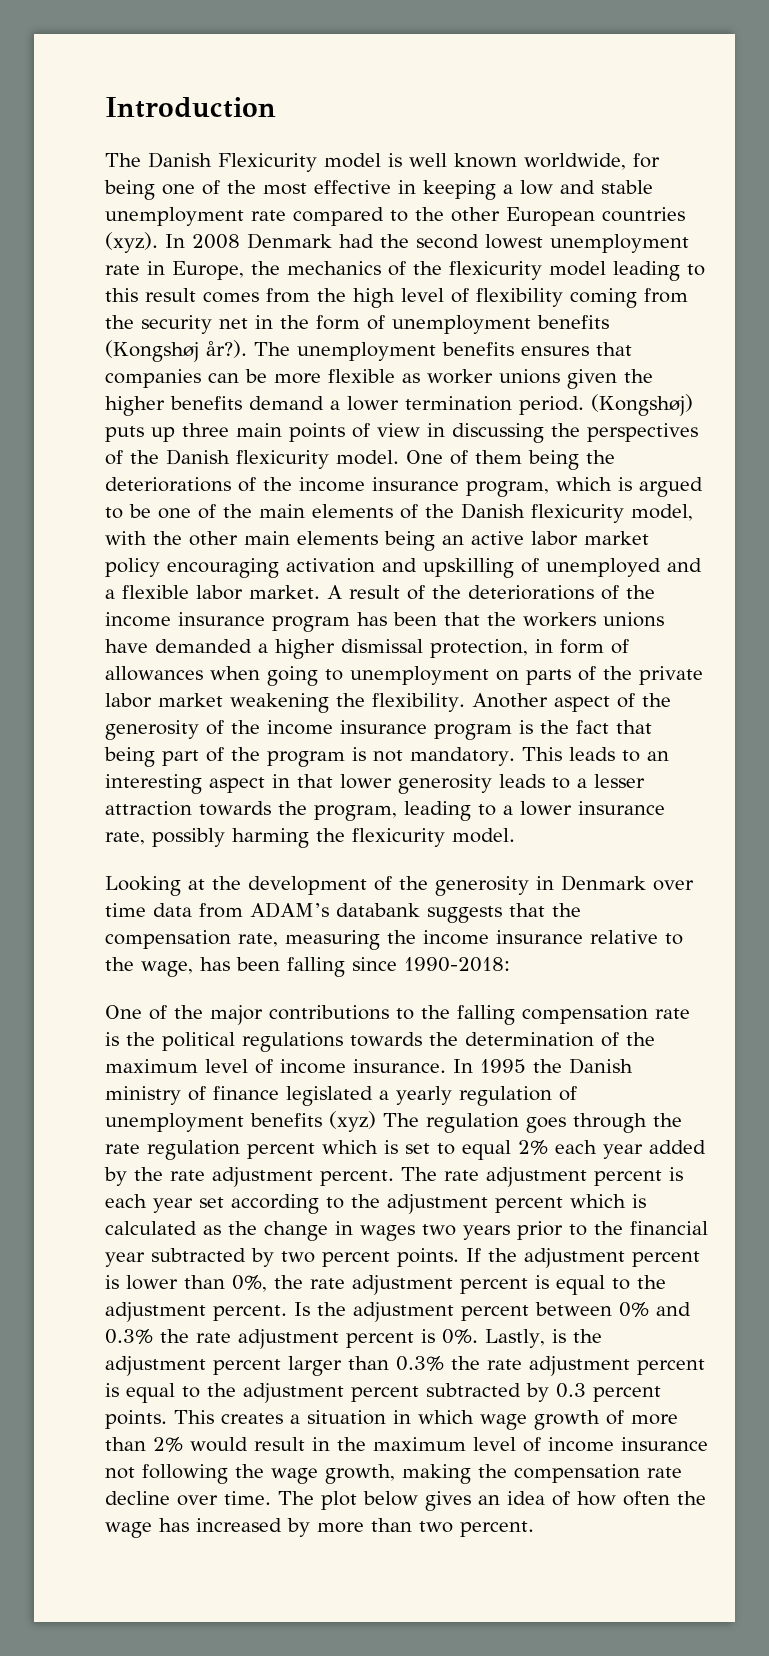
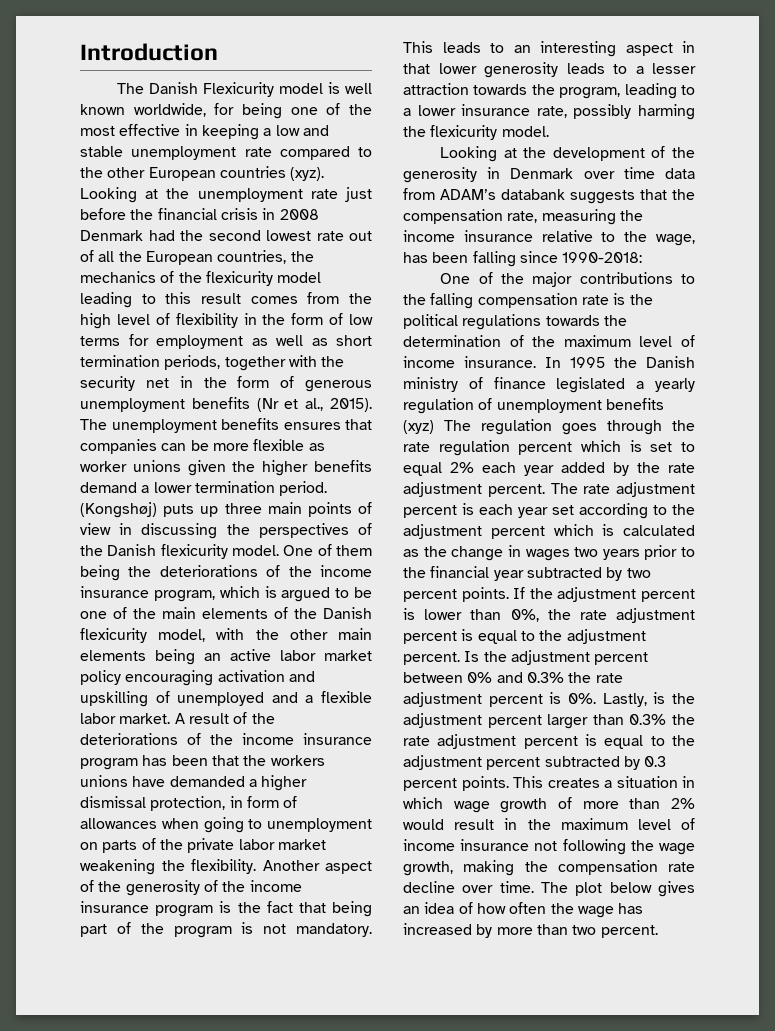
[165,234,185,248] In -> [80,187,372,203] [80,208,276,220] Looking at the unemployment rate just before the financial crisis in
[550,234,689,253] [105,261,244,280] unemployment rate in Europe, -> [316,231,372,241] [80,250,287,265] rate out of all the European countries,
[570,288,688,308] coming from -> [243,313,373,325] [80,334,372,349] [80,355,317,371] in the form of low terms for employment as well as short termination periods, together with
[392,315,609,334] [105,340,247,362] unemployment benefits (Kongshøj år?). -> [305,380,373,392] [80,397,372,412] generous unemployment benefits (Nr et al., 2015).

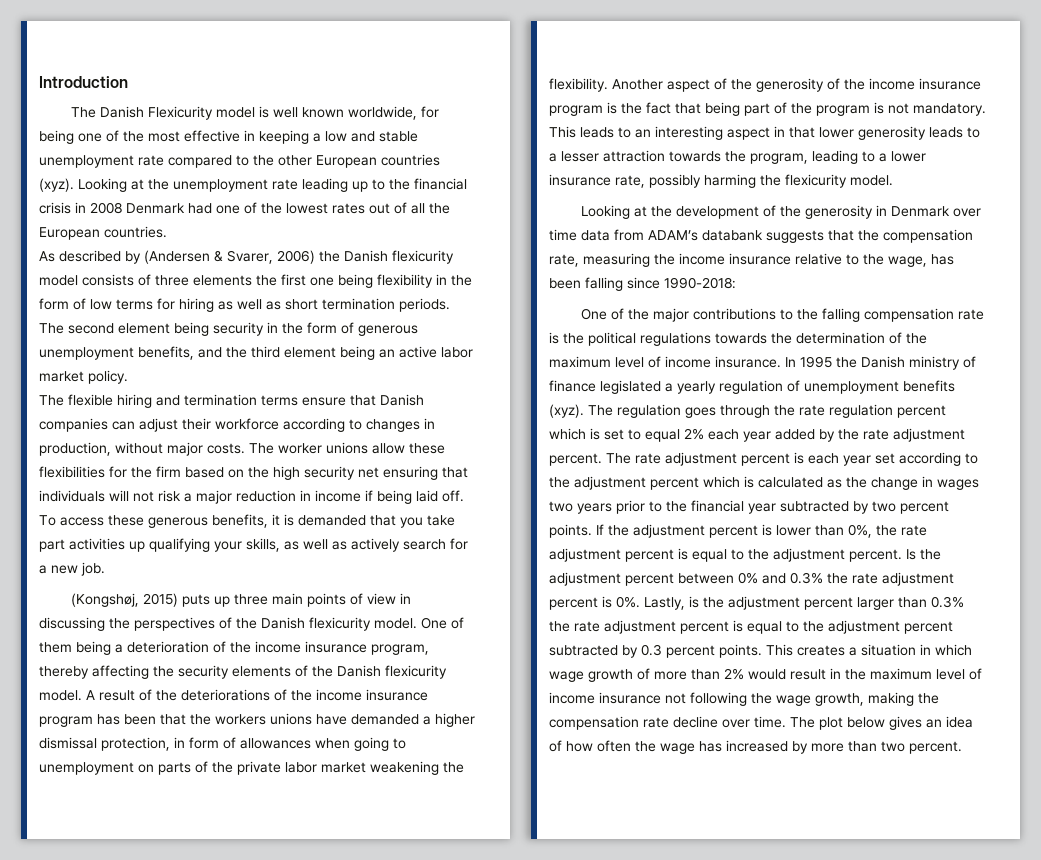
[344,187,372,202] [80,208,126,220] just before -> [302,178,385,192] leading up to
[180,230,344,241] the second lowest rate -> [216,202,365,214] one of the lowest rates
[217,250,314,264] [80,271,322,286] [80,292,372,308] [80,313,170,329] countries, the mechanics of the flexicurity model leading to this result comes from the high level of -> [104,226,167,238] [39,250,454,264] [39,274,373,288] countries. // As described by (Andersen & Svarer, 2006) the Danish flexicurity model consists of three elements the first one being
[156,335,243,349] employment -> [179,298,214,312] hiring
[164,355,345,371] [80,376,169,391] periods, together with the security net -> [399,298,450,312] [39,322,264,336] periods. The second element being security
[191,397,372,412] [80,418,372,433] [80,439,325,454] [80,460,372,476] [80,481,328,496] [80,502,157,518] benefits (Nr et al., 2015). The unemployment benefits ensures that companies can be more flexible as worker unions given the higher benefits demand a lower termination period. (Kongshøj) -> [138,346,473,360] [39,370,128,384] [39,394,424,408] [39,418,435,432] [39,442,445,456] [39,466,468,480] [39,490,464,504] [39,514,455,528] [39,538,468,552] [39,562,105,576] [71,593,179,607] benefits, and the third element being an active labor market policy. // The flexible hiring and termination terms ensure that Danish companies can adjust their workforce according to changes in production, without major costs. The worker unions allow these flexibilities for the firm based on the high security net ensuring that individuals will not risk a major reduction in income if being laid off. To access these generous benefits, it is demanded that you take part activities up qualifying your skills, as well as actively search for a new job. // (Kongshøj, 2015)
[128,565,258,577] the deteriorations -> [115,641,209,653] a deterioration
[219,586,372,602] [80,607,196,619] which is argued to be one of the main -> [39,665,229,679] thereby affecting the security
[158,628,372,642] [80,649,372,665] [80,670,315,686] [80,691,372,707] [80,713,171,724] model, with the other main elements being an active labor market policy encouraging activation and upskilling of unemployed and a flexible labor market. -> [39,690,82,701] model.
[403,420,434,434] (xyz) -> [549,404,584,418] (xyz).

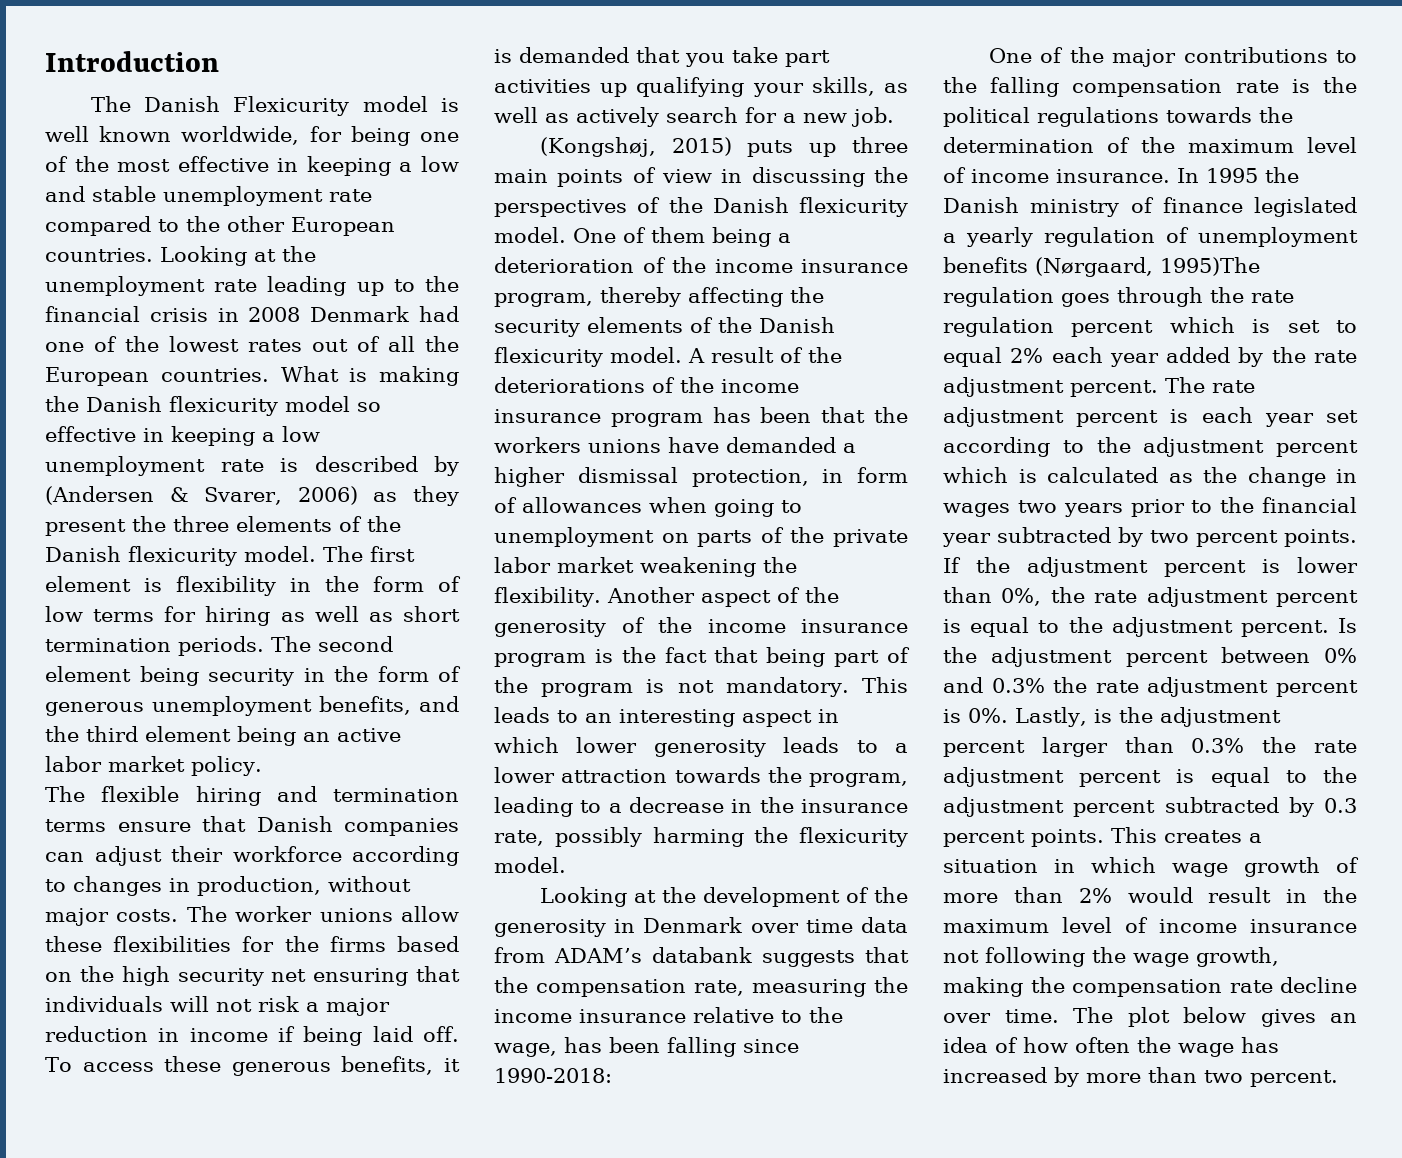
[381,154,440,166] [39,178,74,192] countries (xyz). -> [45,248,153,262] countries.
[39,251,55,262] // As -> [280,366,459,386] [45,396,381,416] [45,426,320,446] [45,456,298,476] What is making the Danish flexicurity model so effective in keeping a low unemployment rate is
[319,250,454,264] [39,274,373,288] the Danish flexicurity model consists of three elements the first one being -> [373,486,459,506] [45,516,401,536] [45,546,415,566] [45,576,162,592] as they present the three elements of the Danish flexicurity model. The first element is
[156,466,181,477] firm -> [329,936,386,952] firms
[789,127,815,138] that -> [494,737,559,753] which
[561,151,599,162] lesser -> [494,767,555,783] lower
[891,151,926,162] lower -> [629,797,794,813] decrease in the
[549,404,613,418] (xyz). The -> [1035,257,1260,277] (Nørgaard, 1995)The

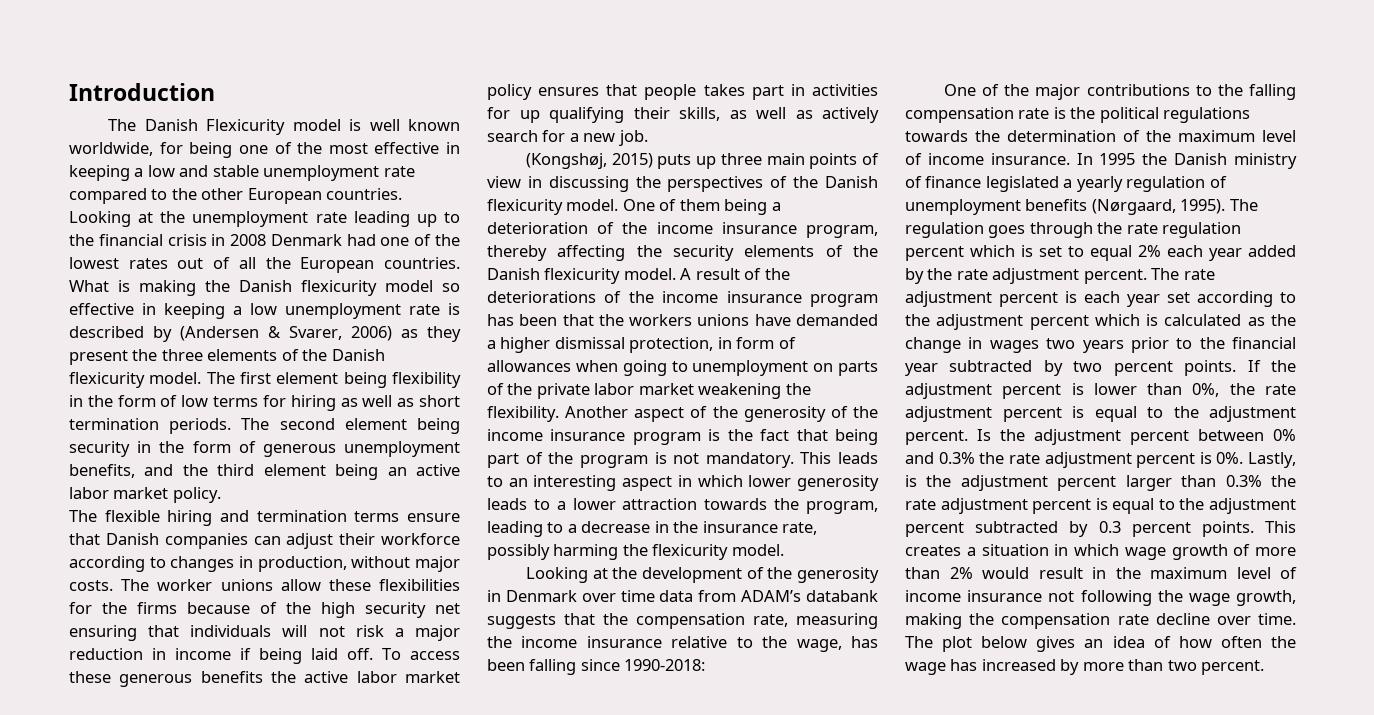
[144,578,162,592] is -> [343,372,387,388] being
[396,936,459,952] [45,972,72,982] based on -> [187,602,277,614] because of
[341,1056,460,1075] [494,47,830,67] [494,79,591,93] benefits, it is demanded that you take part activities -> [200,671,460,683] [487,84,878,100] [487,107,510,119] benefits the active labor market policy ensures that people takes part in activities for
[752,83,804,97] your -> [633,107,670,119] their
[1160,257,1260,276] 1995)The -> [1180,199,1258,214] 1995). The

